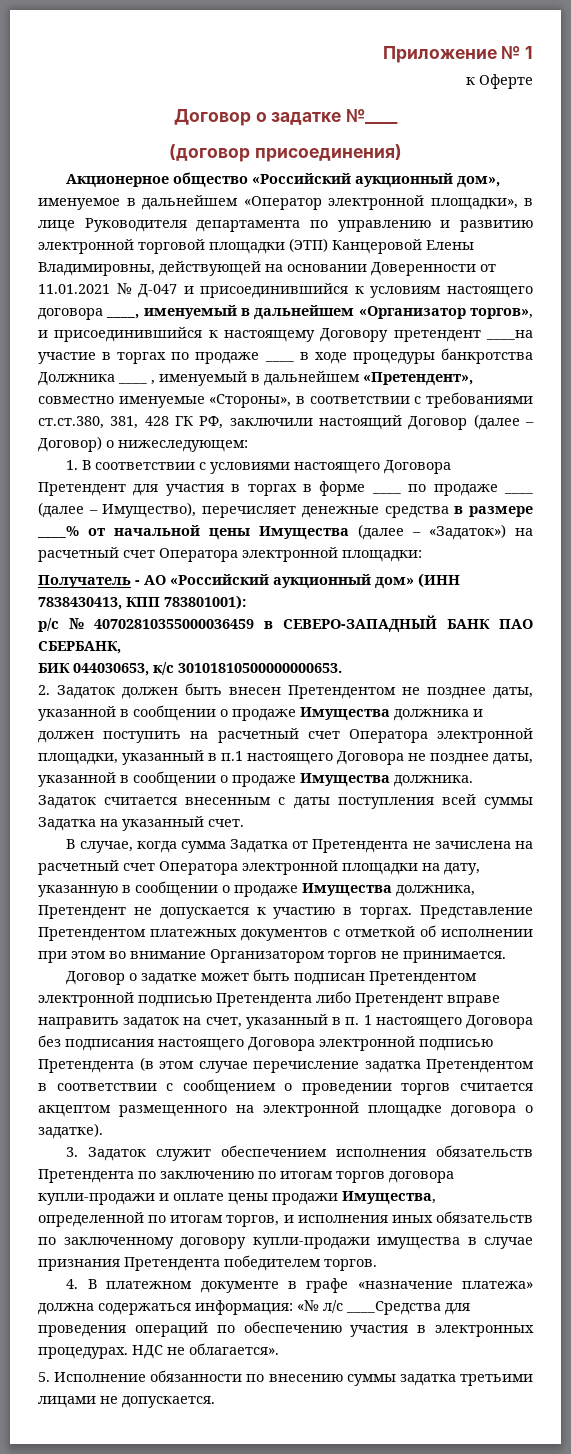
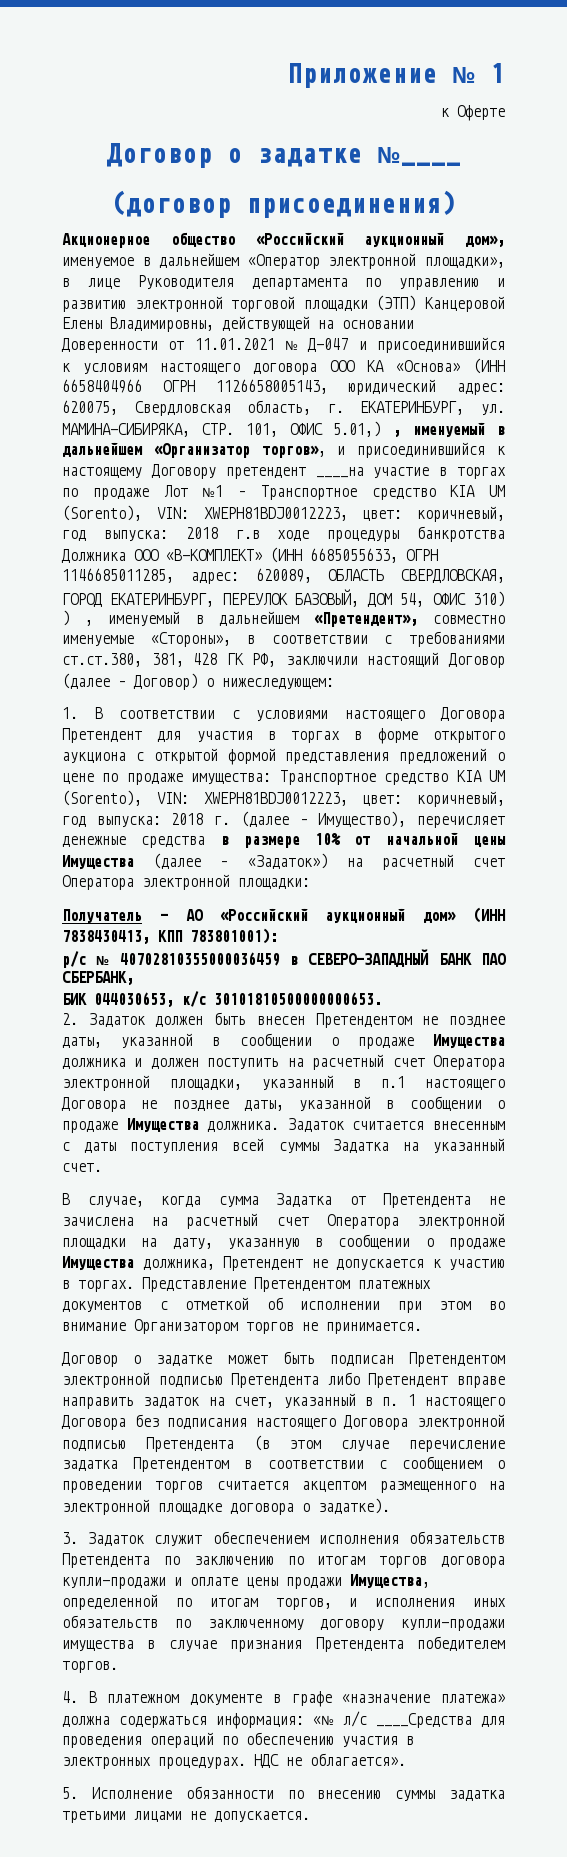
[106,314,140,319] ____, -> [330,358,505,374] [62,379,505,395] [62,400,506,416] [62,421,402,437] ООО КА «Основа» (ИНН 6658404966 ОГРН 1126658005143, юридический адрес: 620075, Свердловская область, г. ЕКАТЕРИНБУРГ, ул. МАМИНА-СИБИРЯКА, СТР. 101, ОФИС 5.01,) ,
[264,360,294,362] [299,348,533,364] [38,372,147,386] ____ в ходе процедуры банкротства Должника ____ -> [163,485,505,500] [62,505,505,522] [62,526,505,542] [61,547,438,563] [62,568,505,584] [62,589,506,607] [62,610,70,626] Лот №1 – Транспортное средство KIA UM (Sorento), VIN: XWEPH81BDJ0012223, цвет: коричневый, год выпуска: 2018 г.в ходе процедуры банкротства Должника ООО «В-КОМПЛЕКТ» (ИНН 6685055633, ОГРН 1146685011285, адрес: 620089, ОБЛАСТЬ СВЕРДЛОВСКАЯ, ГОРОД ЕКАТЕРИНБУРГ, ПЕРЕУЛОК БАЗОВЫЙ, ДОМ 54, ОФИС 310) )
[371,492,401,494] [408,484,533,496] ____ по продаже ____ -> [432,731,505,743] [62,748,505,765] [62,770,505,785] [62,790,505,807] [62,813,231,828] открытого аукциона с открытой формой представления предложений о цене по продаже имущества: Транспортное средство KIA UM (Sorento), VIN: XWEPH81BDJ0012223, цвет: коричневый, год выпуска: 2018 г.
[37,526,79,538] ____% -> [315,833,342,845] 10%

